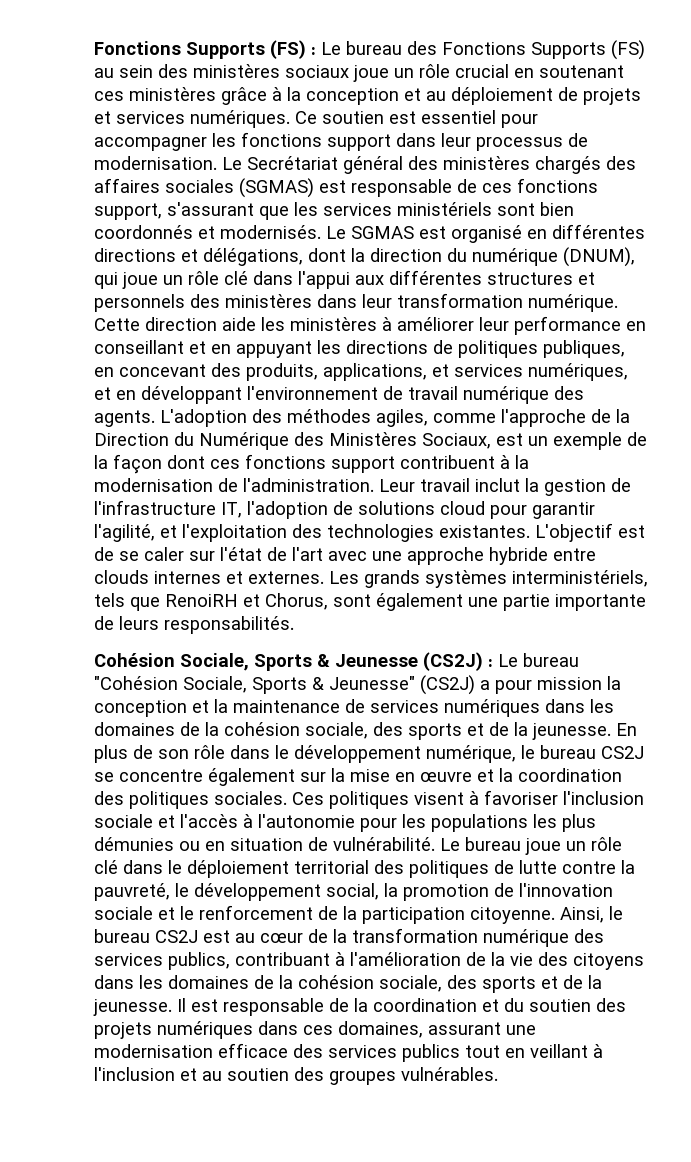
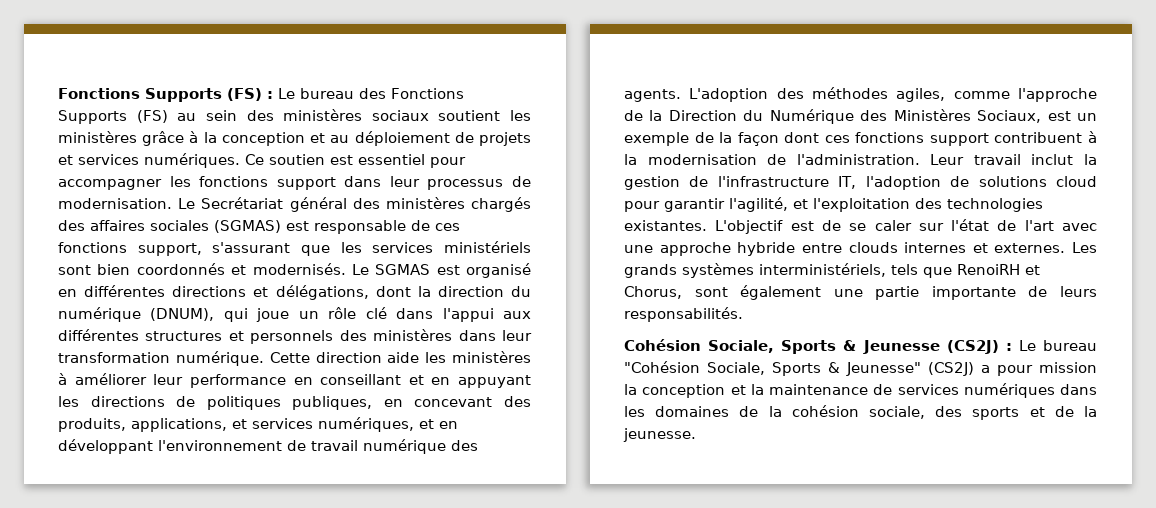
[353,64,624,82] [94,91,124,101] joue un rôle crucial en soutenant ces -> [438,110,531,121] soutient les
[616,723,637,736] [94,745,644,763] [94,768,622,786] [94,790,644,809] [94,814,596,832] [94,837,622,855] [94,860,635,878] [94,883,613,901] [94,905,623,924] [94,928,604,947] [94,952,644,970] [94,975,602,993] [93,998,626,1016] [94,1021,536,1039] [94,1043,603,1062] [94,1067,498,1085] En plus de son rôle dans le développement numérique, le bureau CS2J se concentre également sur la mise en œuvre et la coordination des politiques sociales. Ces politiques visent à favoriser l'inclusion sociale et l'accès à l'autonomie pour les populations les plus démunies ou en situation de vulnérabilité. Le bureau joue un rôle clé dans le déploiement territorial des politiques de lutte contre la pauvreté, le développement social, la promotion de l'innovation sociale et le renforcement de la participation citoyenne. Ainsi, le bureau CS2J est au cœur de la transformation numérique des services publics, contribuant à l'amélioration de la vie des citoyens dans les domaines de la cohésion sociale, des sports et de la jeunesse. Il est responsable de la coordination et du soutien des projets numériques dans ces domaines, assurant une modernisation efficace des services publics tout en veillant à l'inclusion et au soutien des groupes vulnérables. -> (696, 435) none

